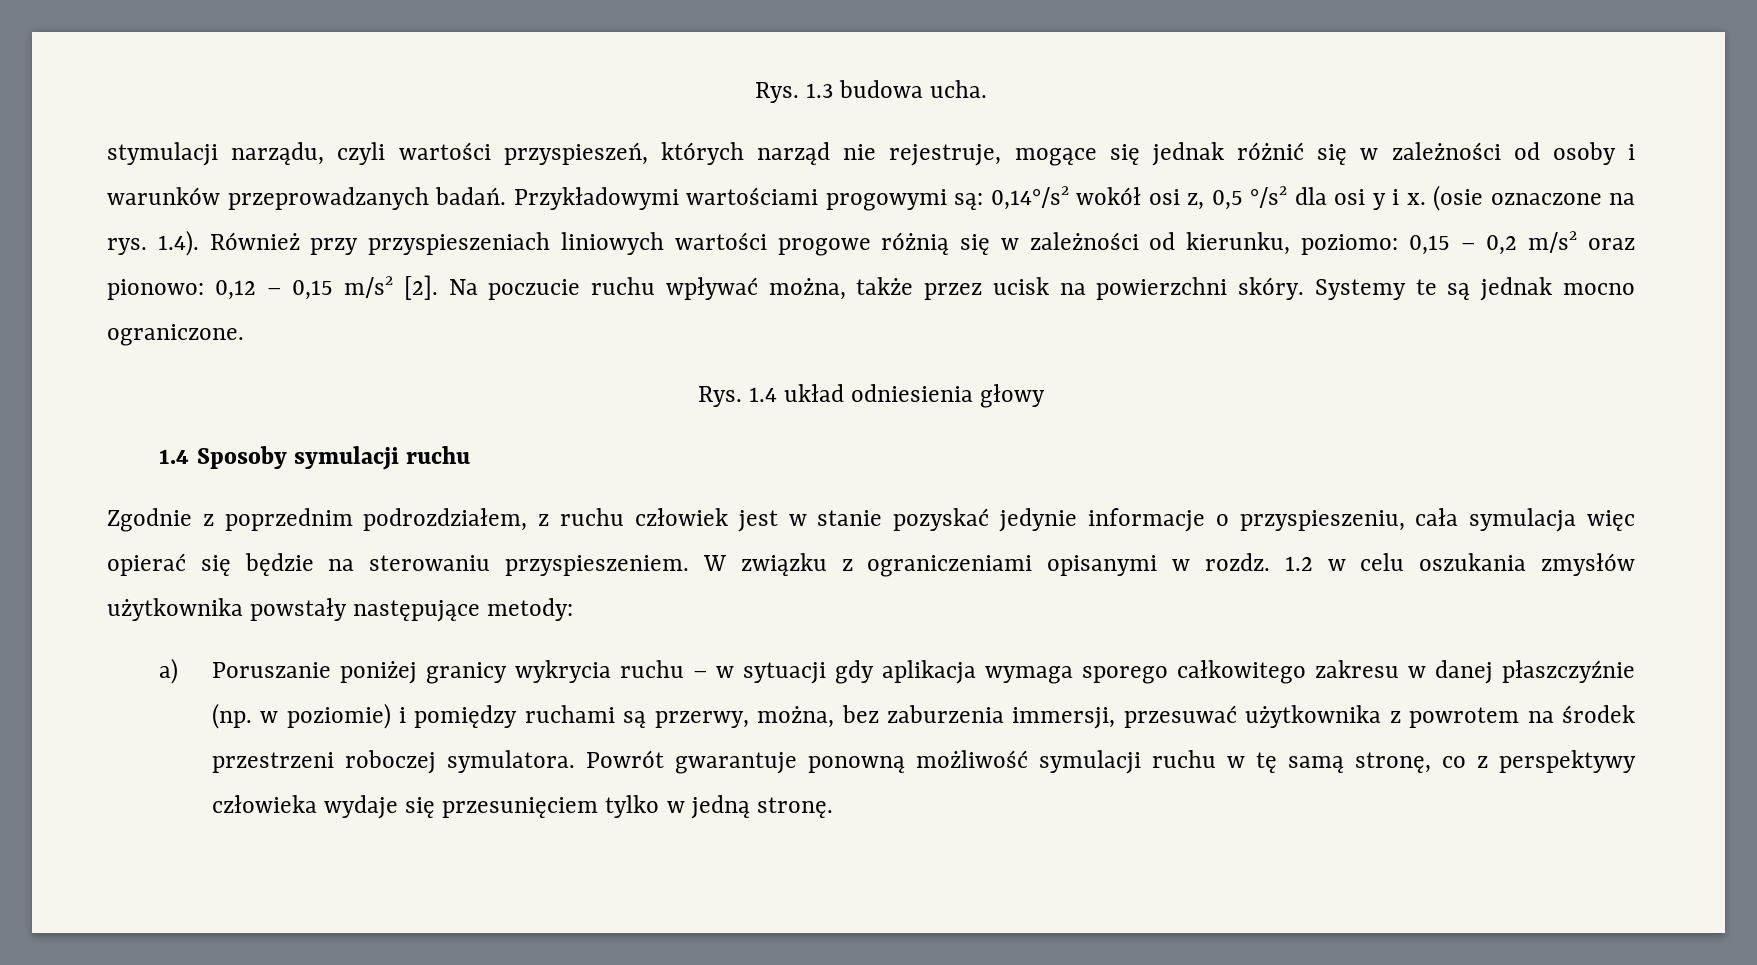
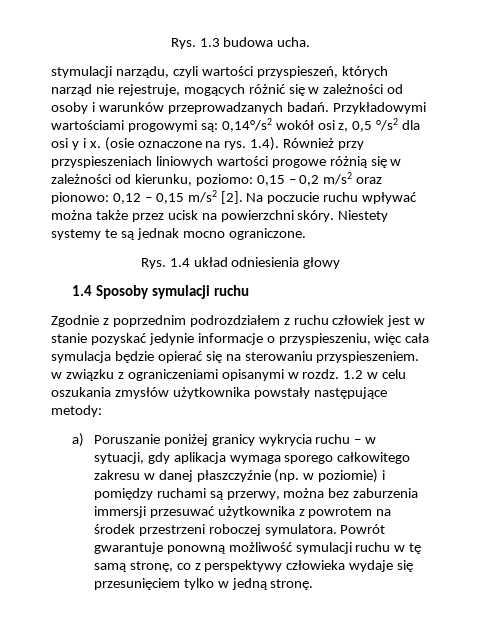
[1014,142,1224,166] mogące się jednak -> [183,84,245,96] mogących
[768,278,846,300] można, -> [51,210,92,220] można
[1314,279,1406,300] Systemy -> [338,210,389,222] [51,229,101,240] Niestety systemy
[363,508,528,531] podrozdziałem, -> [189,315,280,327] podrozdziałem
(1405, 520) none -> [374,333,403,345] więc
[1587,510,1635,531] więc -> [114,351,154,363] będzie
[244,553,314,576] będzie -> (222, 357) none
[702,555,726,571] W -> [51,372,62,379] w
[743,662,827,684] sytuacji -> [93,452,144,464] sytuacji,
[757,706,835,728] można, -> [283,488,325,498] można
[1012,707,1116,729] immersji, -> [93,506,146,518] immersji

